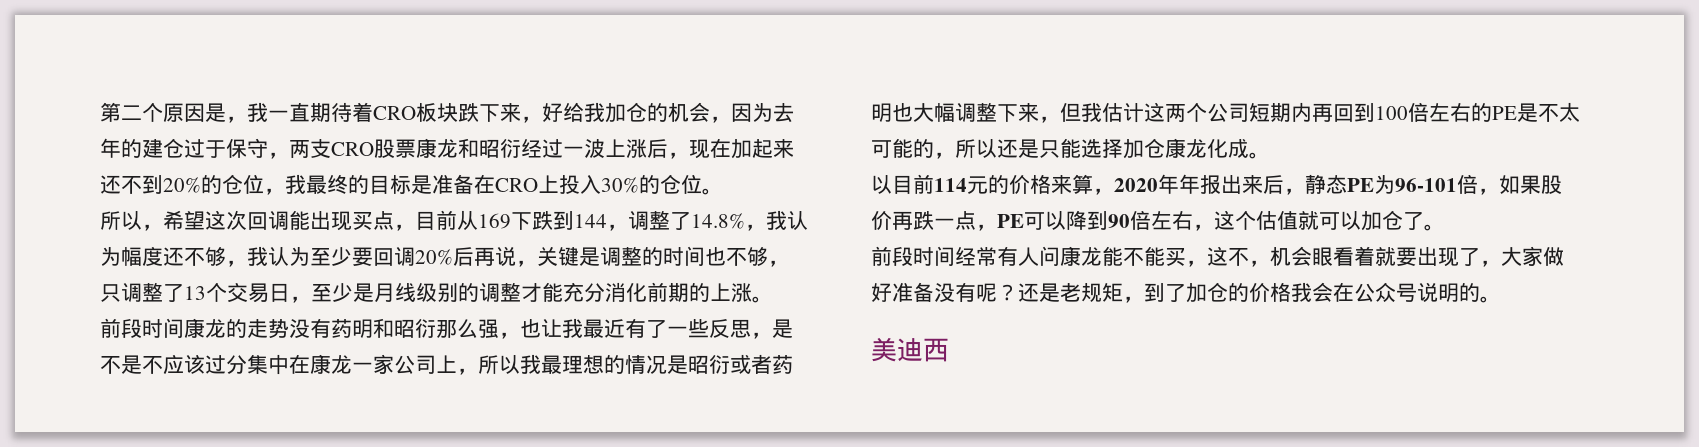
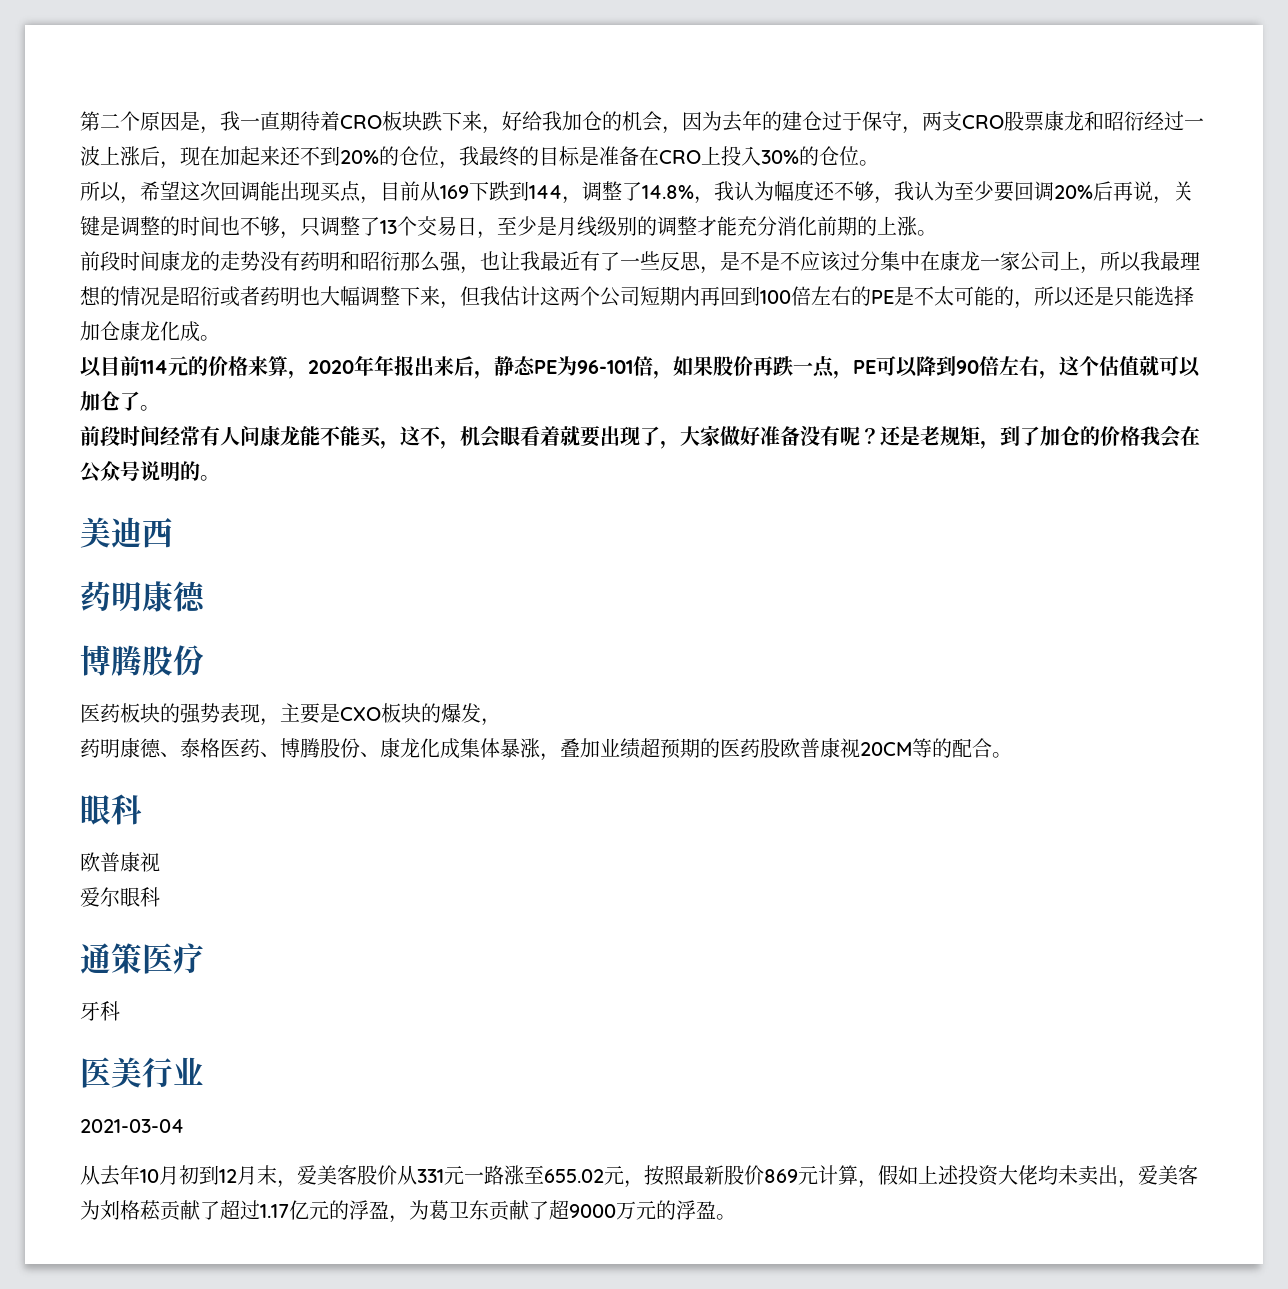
(949, 350) none -> [80,581,206,612] [80,645,204,676] [80,703,501,726] [80,738,1012,761] [80,794,142,825] [80,852,160,872] [80,887,160,907] [80,943,204,974] [80,1001,120,1021] [80,1057,204,1088] [80,1119,184,1133] [80,1165,1198,1188] [80,1200,736,1223] // 药明康德 // 博腾股份 // 医药板块的强势表现，主要是CXO板块的爆发， // 药明康德、泰格医药、博腾股份、康龙化成集体暴涨，叠加业绩超预期的医药股欧普康视20CM等的配合。 // 眼科 // 欧普康视 // 爱尔眼科 // 通策医疗 // 牙科 // 医美行业 // 2021-03-04 // 从去年10月初到12月末，爱美客股价从331元一路涨至655.02元，按照最新股价869元计算，假如上述投资大佬均未卖出，爱美客为刘格菘贡献了超过1.17亿元的浮盈，为葛卫东贡献了超9000万元的浮盈。

